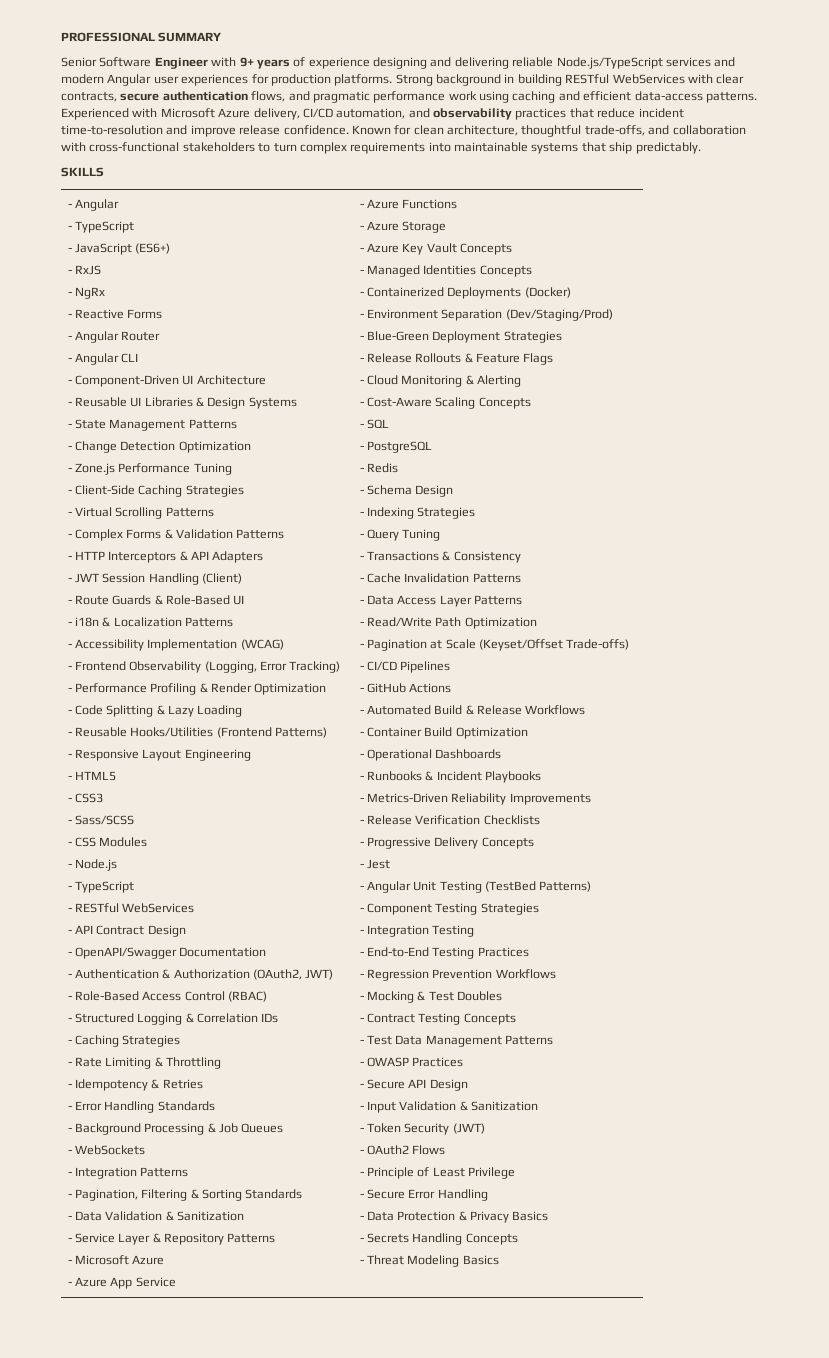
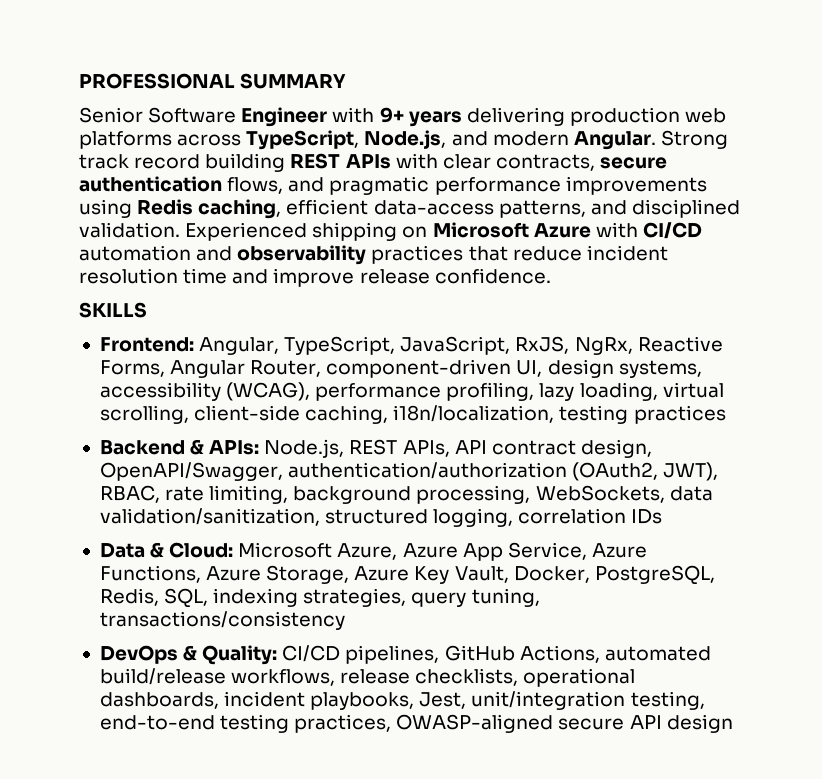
[293,57,736,69] [61,74,685,86] of experience designing and delivering reliable Node.js/TypeScript services and modern Angular user experiences for production platforms. Strong background in building RESTful WebServices -> [466,107,727,126] [79,130,728,150] [79,153,391,172] delivering production web platforms across TypeScript, Node.js, and modern Angular. Strong track record building REST APIs
[448,91,757,103] [61,108,406,120] work using caching and efficient data-access patterns. Experienced with Microsoft Azure delivery, CI/CD automation, -> [565,176,707,195] [79,199,740,219] [79,222,702,241] [79,245,191,261] improvements using Redis caching, efficient data-access patterns, and disciplined validation. Experienced shipping on Microsoft Azure with CI/CD automation
[61,125,163,135] time-to-resolution -> [79,268,228,284] resolution time
[351,125,746,137] [61,142,701,154] [61,167,104,177] [67,199,119,211] [67,221,134,233] [67,243,171,255] [67,265,101,275] [67,287,105,299] [67,309,163,319] [67,331,161,343] [67,353,139,365] [67,375,266,387] [67,397,297,409] [67,419,237,431] [67,441,251,453] [67,463,232,475] [67,485,244,497] [67,507,214,519] [67,529,285,541] [67,551,264,563] [67,573,243,585] [67,595,245,605] [67,617,234,627] [67,639,284,651] [67,661,341,673] [67,683,327,695] [67,705,243,717] [67,727,328,738] [67,749,251,761] [67,771,116,781] [67,793,103,803] [67,815,134,825] [67,837,148,847] [67,859,117,871] [67,881,134,893] [67,903,195,913] [67,925,186,937] [67,947,267,959] [67,969,334,980] [67,991,268,1002] [67,1013,279,1025] [67,1035,181,1047] [67,1057,222,1069] [67,1079,203,1091] [67,1101,215,1113] [67,1123,284,1135] [67,1145,145,1155] [67,1167,189,1179] [67,1189,303,1201] [67,1211,245,1221] [67,1233,276,1245] [67,1255,165,1265] [67,1277,176,1289] [359,199,458,209] [359,221,447,233] [359,243,513,255] [359,265,532,277] [359,287,571,299] [359,309,613,321] [359,331,562,343] [359,353,554,365] [359,375,522,387] [359,397,531,409] [359,419,389,429] [359,441,432,453] [359,463,398,473] [359,485,454,497] [359,507,476,519] [359,529,441,541] [359,551,521,563] [359,573,521,583] [359,595,523,607] [359,617,537,629] [359,639,630,651] [359,661,451,673] [359,683,452,693] [359,705,586,715] [359,727,528,739] [359,749,502,761] [359,771,542,783] [359,793,591,805] [359,815,540,825] [359,837,534,849] [359,859,390,869] [359,881,592,893] [359,903,539,915] [359,925,475,937] [359,947,529,959] [359,969,556,981] [359,991,503,1003] [359,1013,516,1025] [359,1035,554,1047] [359,1057,464,1067] [359,1079,468,1091] [359,1101,539,1113] [359,1123,485,1135] [359,1145,446,1155] [359,1167,516,1179] [359,1189,488,1201] [359,1211,549,1223] [359,1233,518,1245] [359,1255,499,1267] Known for clean architecture, thoughtful trade-offs, and collaboration with cross-functional stakeholders to turn complex requirements into maintainable systems that ship predictably. // SKILLS // - Angular // - TypeScript // - JavaScript (ES6+) // - RxJS // - NgRx // - Reactive Forms // - Angular Router // - Angular CLI // - Component-Driven UI Architecture // - Reusable UI Libraries & Design Systems // - State Management Patterns // - Change Detection Optimization // - Zone.js Performance Tuning // - Client-Side Caching Strategies // - Virtual Scrolling Patterns // - Complex Forms & Validation Patterns // - HTTP Interceptors & API Adapters // - JWT Session Handling (Client) // - Route Guards & Role-Based UI // - i18n & Localization Patterns // - Accessibility Implementation (WCAG) // - Frontend Observability (Logging, Error Tracking) // - Performance Profiling & Render Optimization // - Code Splitting & Lazy Loading // - Reusable Hooks/Utilities (Frontend Patterns) // - Responsive Layout Engineering // - HTML5 // - CSS3 // - Sass/SCSS // - CSS Modules // - Node.js // - TypeScript // - RESTful WebServices // - API Contract Design // - OpenAPI/Swagger Documentation // - Authentication & Authorization (OAuth2, JWT) // - Role-Based Access Control (RBAC) // - Structured Logging & Correlation IDs // - Caching Strategies // - Rate Limiting & Throttling // - Idempotency & Retries // - Error Handling Standards // - Background Processing & Job Queues // - WebSockets // - Integration Patterns // - Pagination, Filtering & Sorting Standards // - Data Validation & Sanitization // - Service Layer & Repository Patterns // - Microsoft Azure // - Azure App Service | - Azure Functions // - Azure Storage // - Azure Key Vault Concepts // - Managed Identities Concepts // - Containerized Deployments (Docker) // - Environment Separation (Dev/Staging/Prod) // - Blue-Green Deployment Strategies // - Release Rollouts & Feature Flags // - Cloud Monitoring & Alerting // - Cost-Aware Scaling Concepts // - SQL // - PostgreSQL // - Redis // - Schema Design // - Indexing Strategies // - Query Tuning // - Transactions & Consistency // - Cache Invalidation Patterns // - Data Access Layer Patterns // - Read/Write Path Optimization // - Pagination at Scale (Keyset/Offset Trade-offs) // - CI/CD Pipelines // - GitHub Actions // - Automated Build & Release Workflows // - Container Build Optimization // - Operational Dashboards // - Runbooks & Incident Playbooks // - Metrics-Driven Reliability Improvements // - Release Verification Checklists // - Progressive Delivery Concepts // - Jest // - Angular Unit Testing (TestBed Patterns) // - Component Testing Strategies // - Integration Testing // - End-to-End Testing Practices // - Regression Prevention Workflows // - Mocking & Test Doubles // - Contract Testing Concepts // - Test Data Management Patterns // - OWASP Practices // - Secure API Design // - Input Validation & Sanitization // - Token Security (JWT) // - OAuth2 Flows // - Principle of Least Privilege // - Secure Error Handling // - Data Protection & Privacy Basics // - Secrets Handling Concepts // - Threat Modeling Basics -> [79,302,147,318] [99,336,723,355] [99,359,702,378] [99,382,724,401] [99,405,726,424] [99,439,652,458] [99,462,719,481] [99,485,713,504] [99,508,663,527] [99,542,647,561] [99,565,715,585] [99,588,540,608] [99,611,345,630] [99,645,711,665] [99,668,636,687] [99,691,705,710] [99,714,733,733] // SKILLS // Frontend: Angular, TypeScript, JavaScript, RxJS, NgRx, Reactive Forms, Angular Router, component-driven UI, design systems, accessibility (WCAG), performance profiling, lazy loading, virtual scrolling, client-side caching, i18n/localization, testing practices // Backend & APIs: Node.js, REST APIs, API contract design, OpenAPI/Swagger, authentication/authorization (OAuth2, JWT), RBAC, rate limiting, background processing, WebSockets, data validation/sanitization, structured logging, correlation IDs // Data & Cloud: Microsoft Azure, Azure App Service, Azure Functions, Azure Storage, Azure Key Vault, Docker, PostgreSQL, Redis, SQL, indexing strategies, query tuning, transactions/consistency // DevOps & Quality: CI/CD pipelines, GitHub Actions, automated build/release workflows, release checklists, operational dashboards, incident playbooks, Jest, unit/integration testing, end-to-end testing practices, OWASP-aligned secure API design

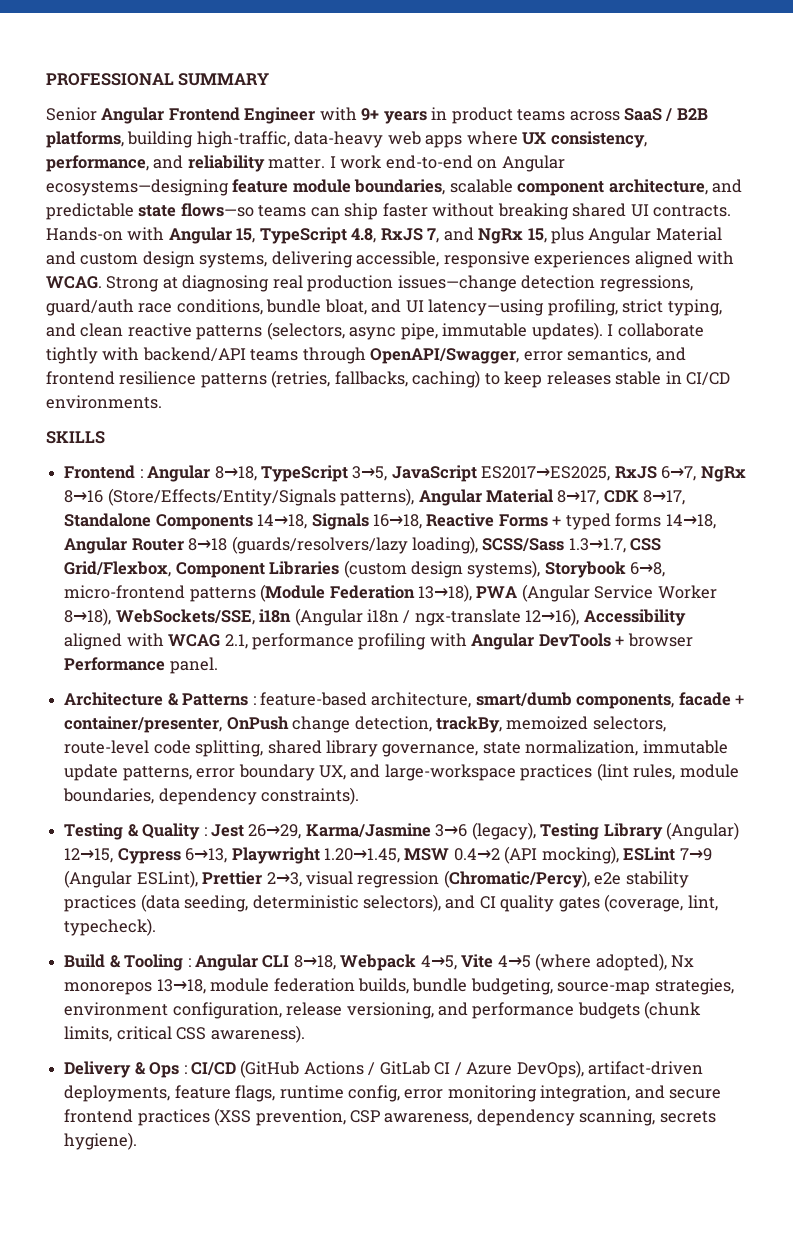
[148,107,237,123] Software -> [101,107,240,124] Angular Frontend
[466,107,727,126] [79,130,728,150] [79,153,668,172] [79,176,707,195] [79,199,740,219] [79,222,702,241] [79,245,668,265] [79,268,551,287] [79,302,147,318] [99,336,723,355] [99,359,702,378] [99,382,724,401] [99,405,726,424] [99,439,652,458] [99,462,719,481] [99,485,713,504] [99,508,663,527] [99,542,647,561] [99,565,715,585] [99,588,540,608] [99,611,345,630] [99,645,711,665] [99,668,636,687] [99,691,705,710] [99,714,733,733] delivering production web platforms across TypeScript, Node.js, and modern Angular. Strong track record building REST APIs with clear contracts, secure authentication flows, and pragmatic performance improvements using Redis caching, efficient data-access patterns, and disciplined validation. Experienced shipping on Microsoft Azure with CI/CD automation and observability practices that reduce incident resolution time and improve release confidence. // SKILLS // Frontend: Angular, TypeScript, JavaScript, RxJS, NgRx, Reactive Forms, Angular Router, component-driven UI, design systems, accessibility (WCAG), performance profiling, lazy loading, virtual scrolling, client-side caching, i18n/localization, testing practices // Backend & APIs: Node.js, REST APIs, API contract design, OpenAPI/Swagger, authentication/authorization (OAuth2, JWT), RBAC, rate limiting, background processing, WebSockets, data validation/sanitization, structured logging, correlation IDs // Data & Cloud: Microsoft Azure, Azure App Service, Azure Functions, Azure Storage, Azure Key Vault, Docker, PostgreSQL, Redis, SQL, indexing strategies, query tuning, transactions/consistency // DevOps & Quality: CI/CD pipelines, GitHub Actions, automated build/release workflows, release checklists, operational dashboards, incident playbooks, Jest, unit/integration testing, end-to-end testing practices, OWASP-aligned secure API design -> [431,107,708,124] [46,131,647,148] [46,155,565,172] [46,179,743,196] [46,203,732,220] [46,227,722,244] [46,251,735,268] [46,275,693,292] [46,299,722,316] [46,322,704,340] [46,347,686,364] [46,370,731,388] [46,395,162,409] [46,431,105,444] [64,465,746,482] [64,488,686,506] [64,513,716,530] [64,536,662,554] [64,560,666,578] [64,584,717,602] [64,608,686,626] [64,633,693,650] [64,657,218,674] [64,692,745,709] [64,716,666,733] [64,740,728,757] [64,763,739,781] [63,787,360,805] [64,822,740,840] [64,846,712,864] [64,870,689,888] [64,894,718,912] [64,918,157,936] [64,953,695,971] [64,978,734,995] [64,1001,702,1019] [64,1025,305,1043] [64,1060,704,1078] [64,1085,722,1102] [64,1108,716,1126] [64,1132,138,1150] in product teams across SaaS / B2B platforms, building high-traffic, data-heavy web apps where UX consistency, performance, and reliability matter. I work end-to-end on Angular ecosystems—designing feature module boundaries, scalable component architecture, and predictable state flows—so teams can ship faster without breaking shared UI contracts. Hands-on with Angular 15, TypeScript 4.8, RxJS 7, and NgRx 15, plus Angular Material and custom design systems, delivering accessible, responsive experiences aligned with WCAG. Strong at diagnosing real production issues—change detection regressions, guard/auth race conditions, bundle bloat, and UI latency—using profiling, strict typing, and clean reactive patterns (selectors, async pipe, immutable updates). I collaborate tightly with backend/API teams through OpenAPI/Swagger, error semantics, and frontend resilience patterns (retries, fallbacks, caching) to keep releases stable in CI/CD environments. // SKILLS // Frontend : Angular 8→18, TypeScript 3→5, JavaScript ES2017→ES2025, RxJS 6→7, NgRx 8→16 (Store/Effects/Entity/Signals patterns), Angular Material 8→17, CDK 8→17, Standalone Components 14→18, Signals 16→18, Reactive Forms + typed forms 14→18, Angular Router 8→18 (guards/resolvers/lazy loading), SCSS/Sass 1.3→1.7, CSS Grid/Flexbox, Component Libraries (custom design systems), Storybook 6→8, micro-frontend patterns (Module Federation 13→18), PWA (Angular Service Worker 8→18), WebSockets/SSE, i18n (Angular i18n / ngx-translate 12→16), Accessibility aligned with WCAG 2.1, performance profiling with Angular DevTools + browser Performance panel. // Architecture & Patterns : feature-based architecture, smart/dumb components, facade + container/presenter, OnPush change detection, trackBy, memoized selectors, route-level code splitting, shared library governance, state normalization, immutable update patterns, error boundary UX, and large-workspace practices (lint rules, module boundaries, dependency constraints). // Testing & Quality : Jest 26→29, Karma/Jasmine 3→6 (legacy), Testing Library (Angular) 12→15, Cypress 6→13, Playwright 1.20→1.45, MSW 0.4→2 (API mocking), ESLint 7→9 (Angular ESLint), Prettier 2→3, visual regression (Chromatic/Percy), e2e stability practices (data seeding, deterministic selectors), and CI quality gates (coverage, lint, typecheck). // Build & Tooling : Angular CLI 8→18, Webpack 4→5, Vite 4→5 (where adopted), Nx monorepos 13→18, module federation builds, bundle budgeting, source-map strategies, environment configuration, release versioning, and performance budgets (chunk limits, critical CSS awareness). // Delivery & Ops : CI/CD (GitHub Actions / GitLab CI / Azure DevOps), artifact-driven deployments, feature flags, runtime config, error monitoring integration, and secure frontend practices (XSS prevention, CSP awareness, dependency scanning, secrets hygiene).

